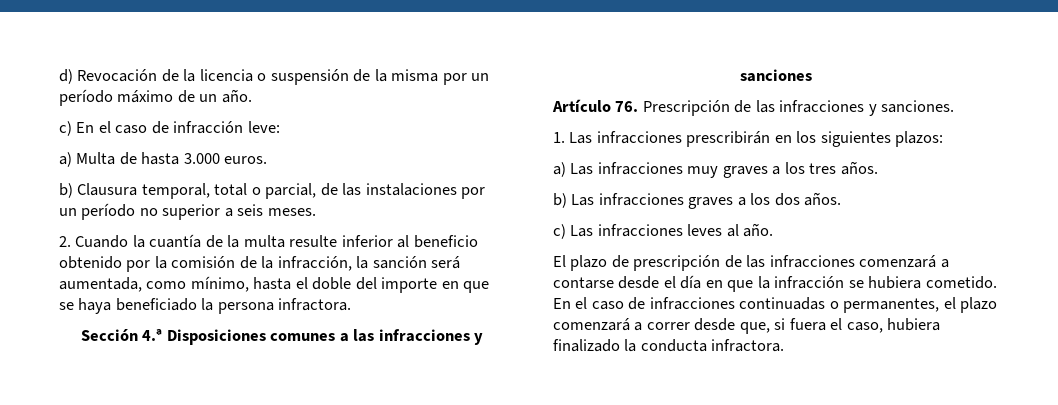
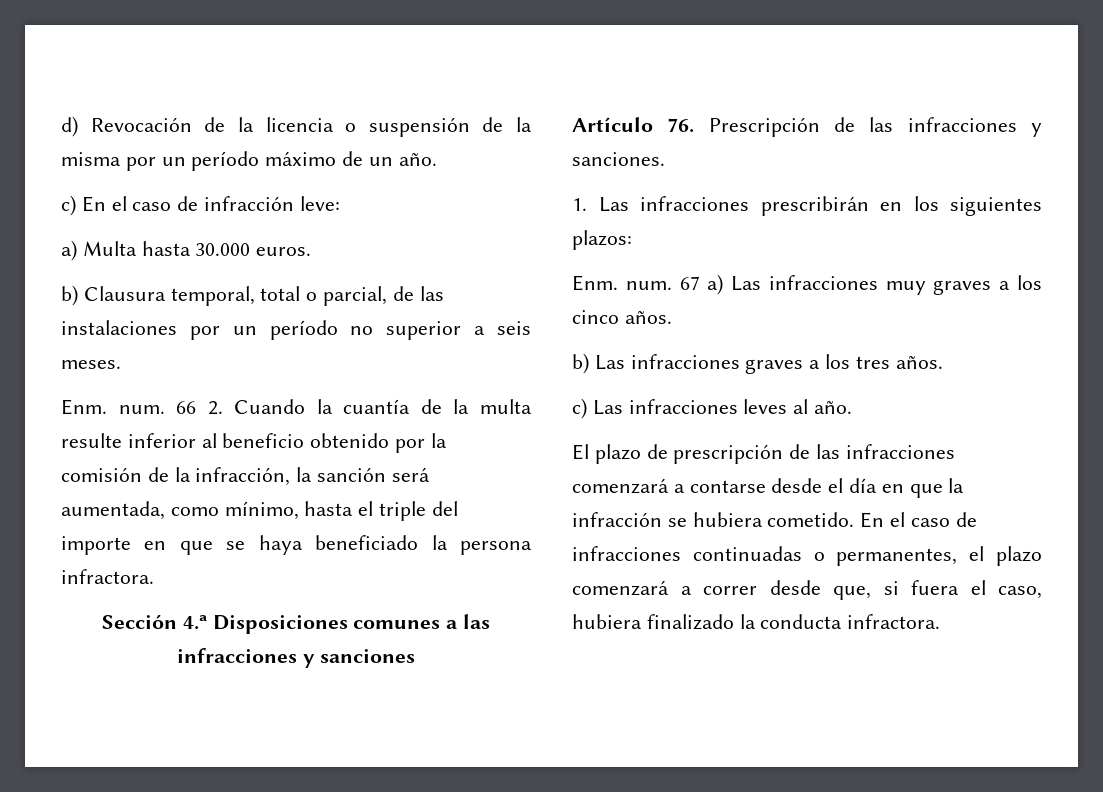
[119,152,220,165] de hasta 3.000 -> [141,241,251,256] hasta 30.000
(316, 212) none -> [61,399,197,415] Enm. num. 66
[312,277,352,290] doble -> [379,501,427,521] triple
(944, 139) none -> [572,275,700,291] Enm. num. 67
[809,163,837,174] tres -> [572,310,619,324] cinco
[774,193,800,206] dos -> [855,356,890,369] tres

